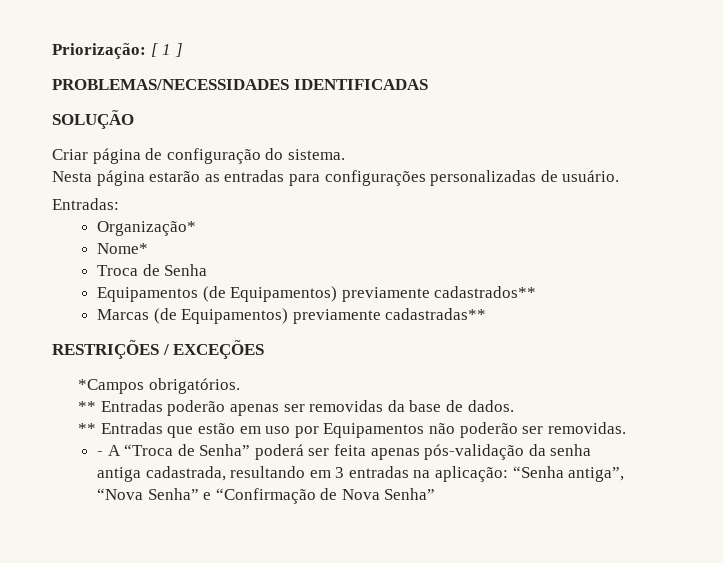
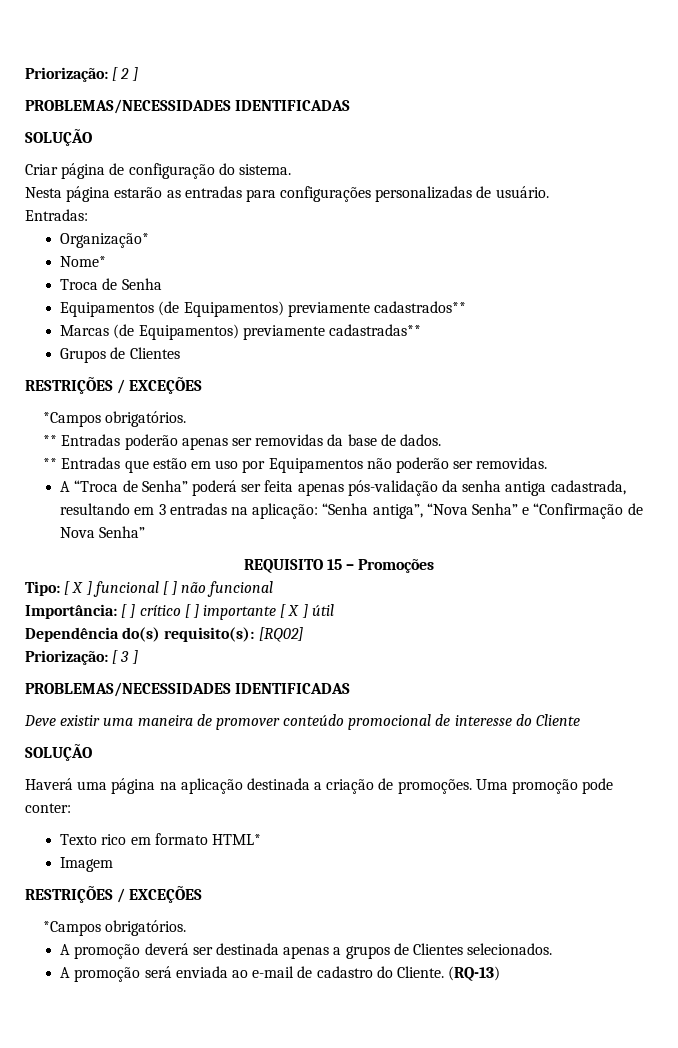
[52,43,172,59] Priorização: [ 1 -> [25,67,130,82] Priorização: [ 2
(487, 314) none -> [60,347,180,363] // Grupos de Clientes
[96,451,103,456] - -> (548, 463) none
(436, 494) none -> [243,559,435,573] [25,581,274,597] [25,604,334,620] [25,627,303,642] [25,650,138,665] [25,682,351,697] [24,714,581,730] [25,744,92,761] [25,778,614,794] [25,803,71,813] [60,833,262,845] [60,857,114,872] [25,886,203,903] [43,920,187,936] [60,943,553,959] [60,966,501,982] // REQUISITO 15 – Promoções // Tipo: [ X ] funcional [ ] não funcional // Importância: [ ] crítico [ ] importante [ X ] útil // Dependência do(s) requisito(s): [RQ02] // Priorização: [ 3 ] // PROBLEMAS/NECESSIDADES IDENTIFICADAS // Deve existir uma maneira de promover conteúdo promocional de interesse do Cliente // SOLUÇÃO // Haverá uma página na aplicação destinada a criação de promoções. Uma promoção pode conter: // Texto rico em formato HTML* // Imagem // RESTRIÇÕES / EXCEÇÕES // *Campos obrigatórios. // A promoção deverá ser destinada apenas a grupos de Clientes selecionados. // A promoção será enviada ao e-mail de cadastro do Cliente. (RQ-13)

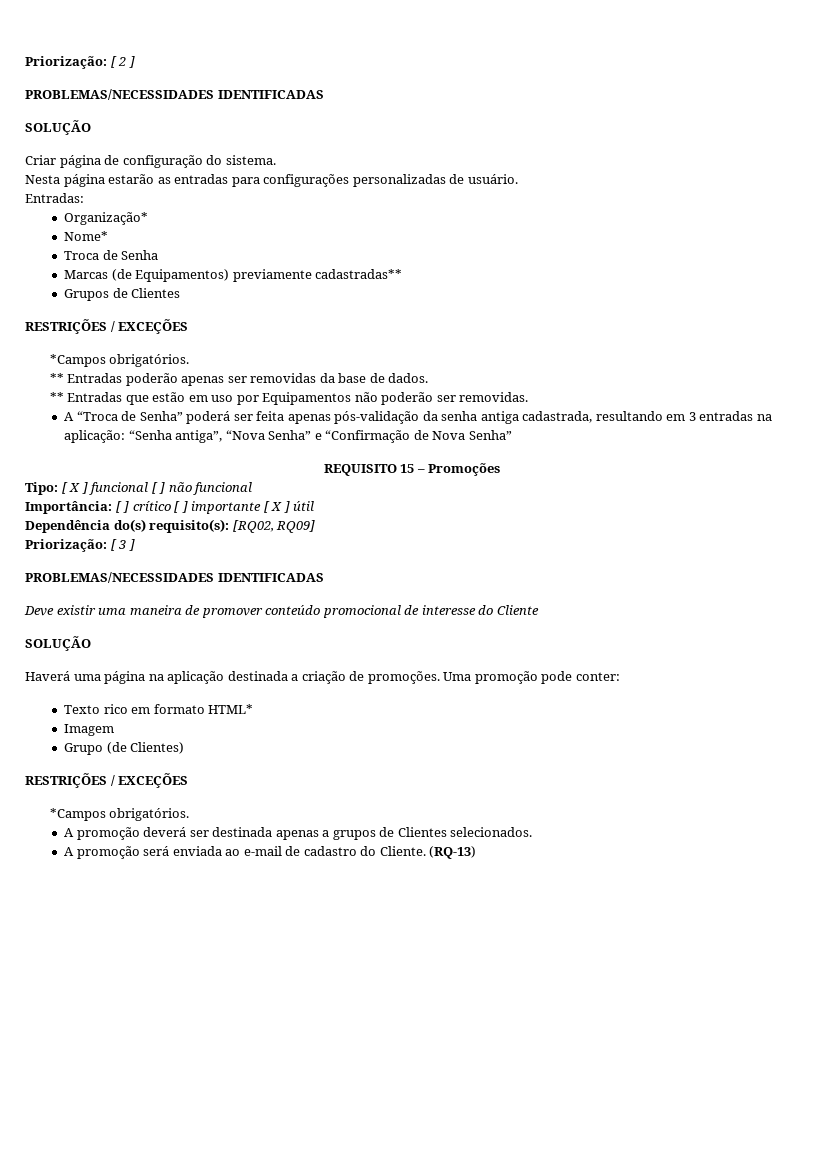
[60,301,467,317] // Equipamentos (de Equipamentos) previamente cadastrados** -> (159, 255) none
[258,627,303,642] [RQ02] -> [232,520,316,533] [RQ02, RQ09]
(114, 864) none -> [64,742,185,755] // Grupo (de Clientes)

